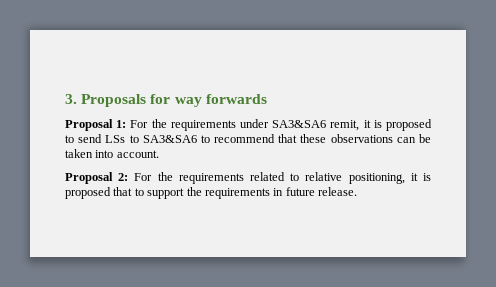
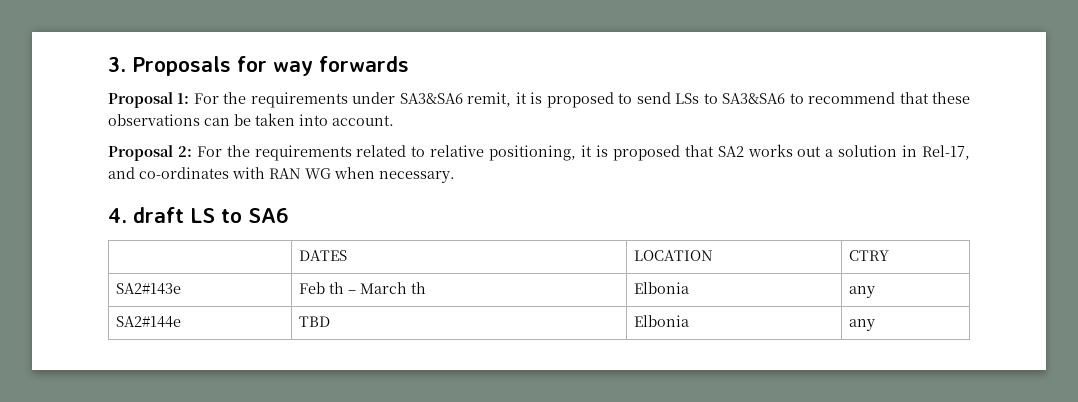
[134,187,357,199] to support the requirements in future release. -> [717,144,971,160] [108,167,455,183] [108,207,289,223] [298,250,347,261] [633,250,713,261] [848,250,889,261] [115,283,181,295] [298,282,426,294] [633,282,689,294] [848,286,875,298] [115,316,181,328] [298,316,330,327] [633,315,689,327] [848,319,875,331] SA2 works out a solution in Rel-17, and co-ordinates with RAN WG when necessary. // 4. draft LS to SA6 // | DATES | LOCATION | CTRY // SA2#143e | Feb th – March th | Elbonia | any // SA2#144e | TBD | Elbonia | any

